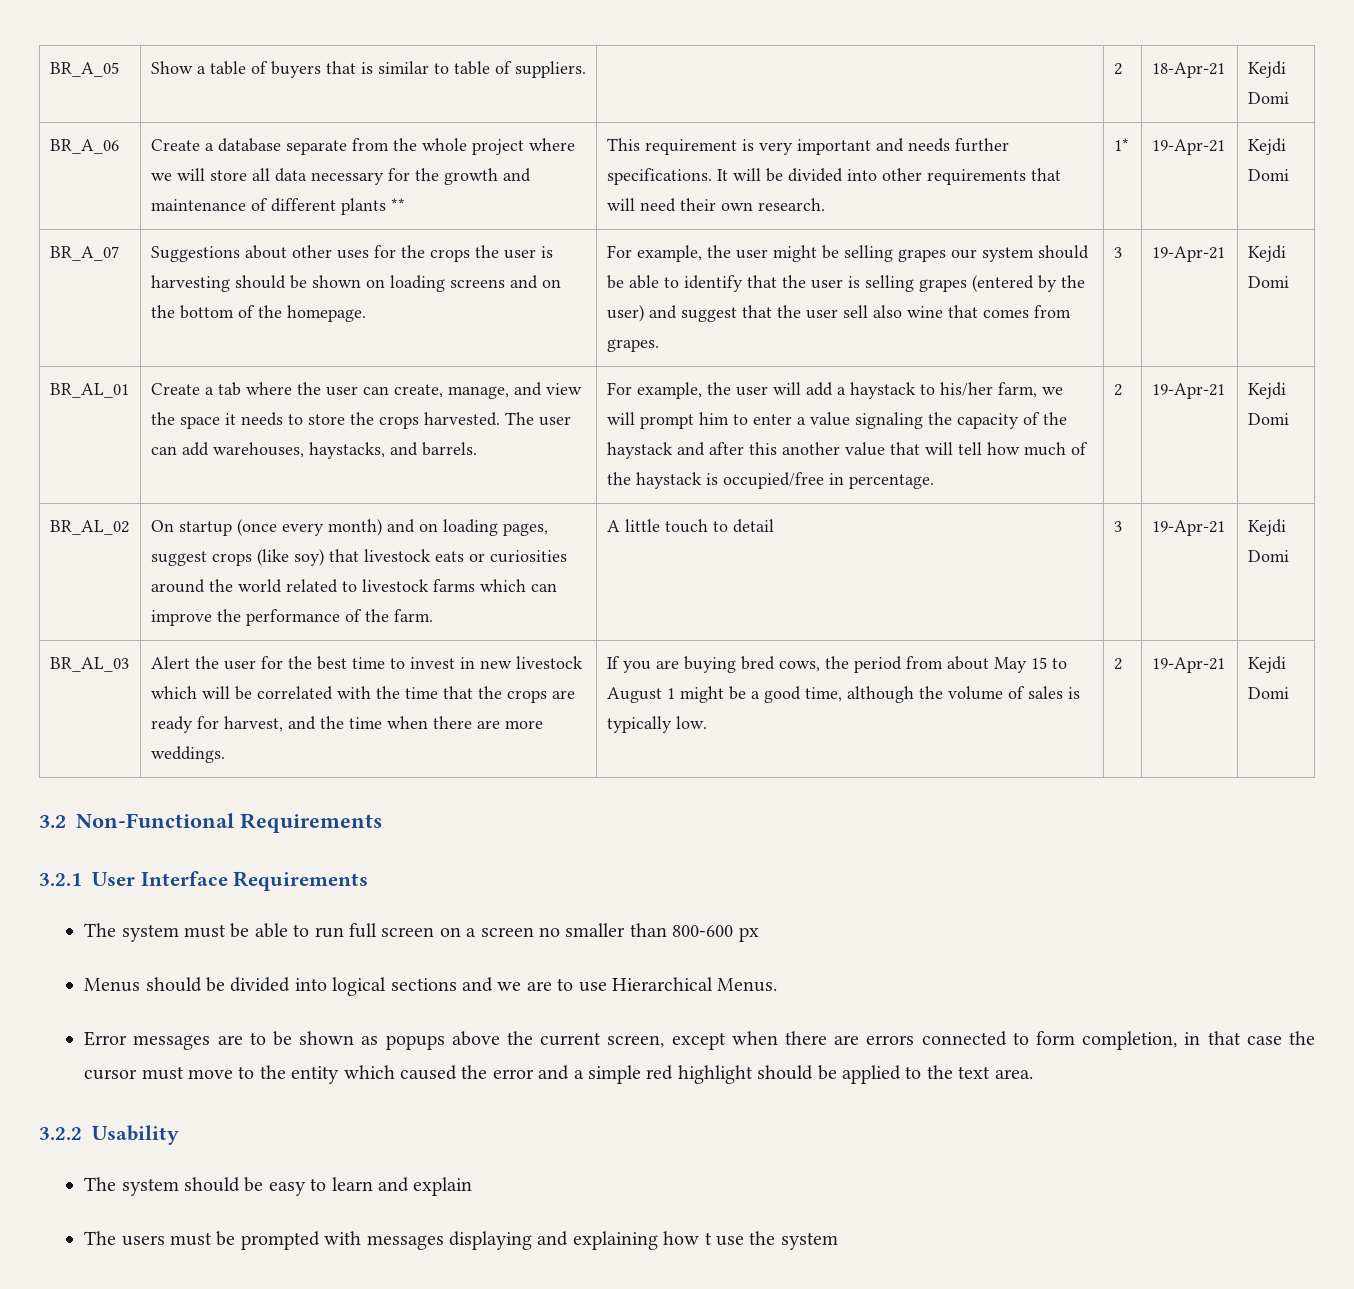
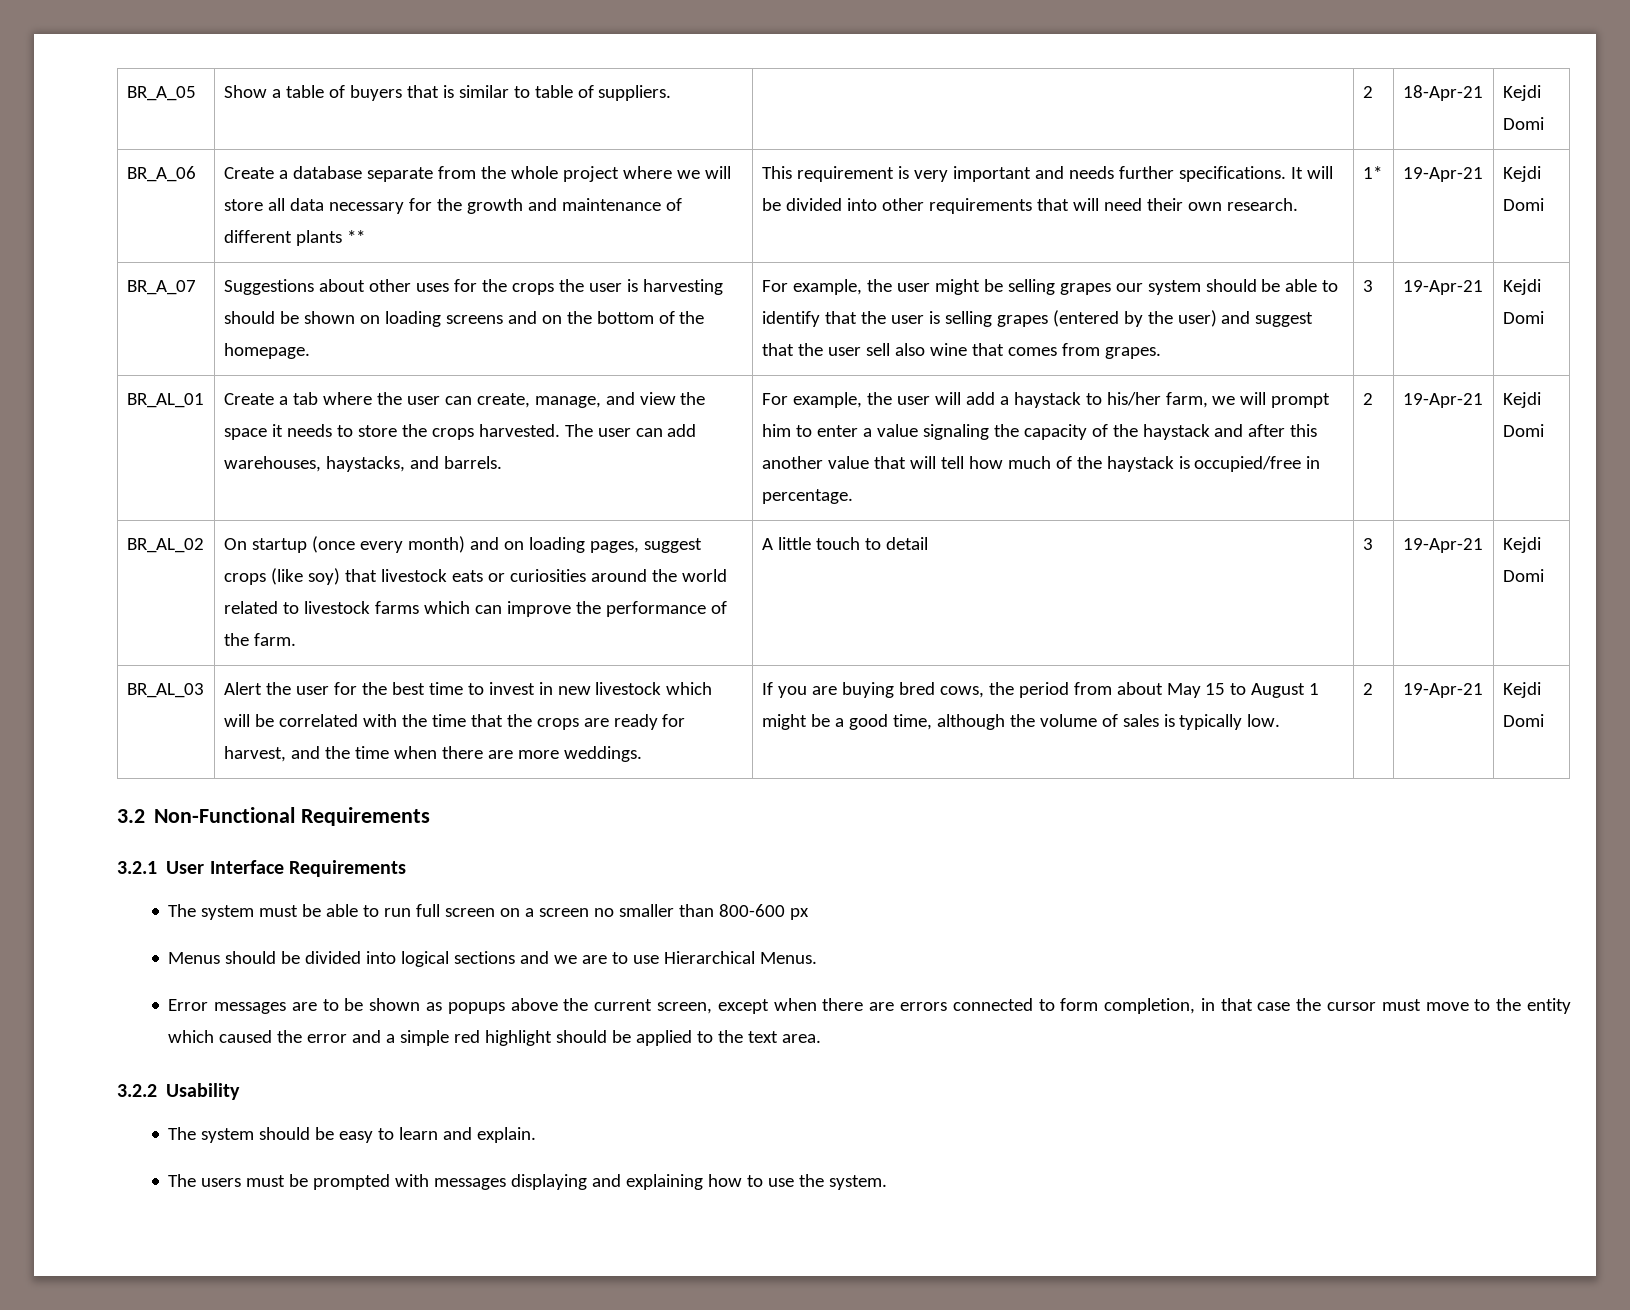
[413,1177,473,1196] explain -> [477,1127,537,1143] explain.
[704,1232,712,1245] t -> [747,1175,764,1187] to
[780,1232,838,1250] system -> [829,1175,888,1190] system.

